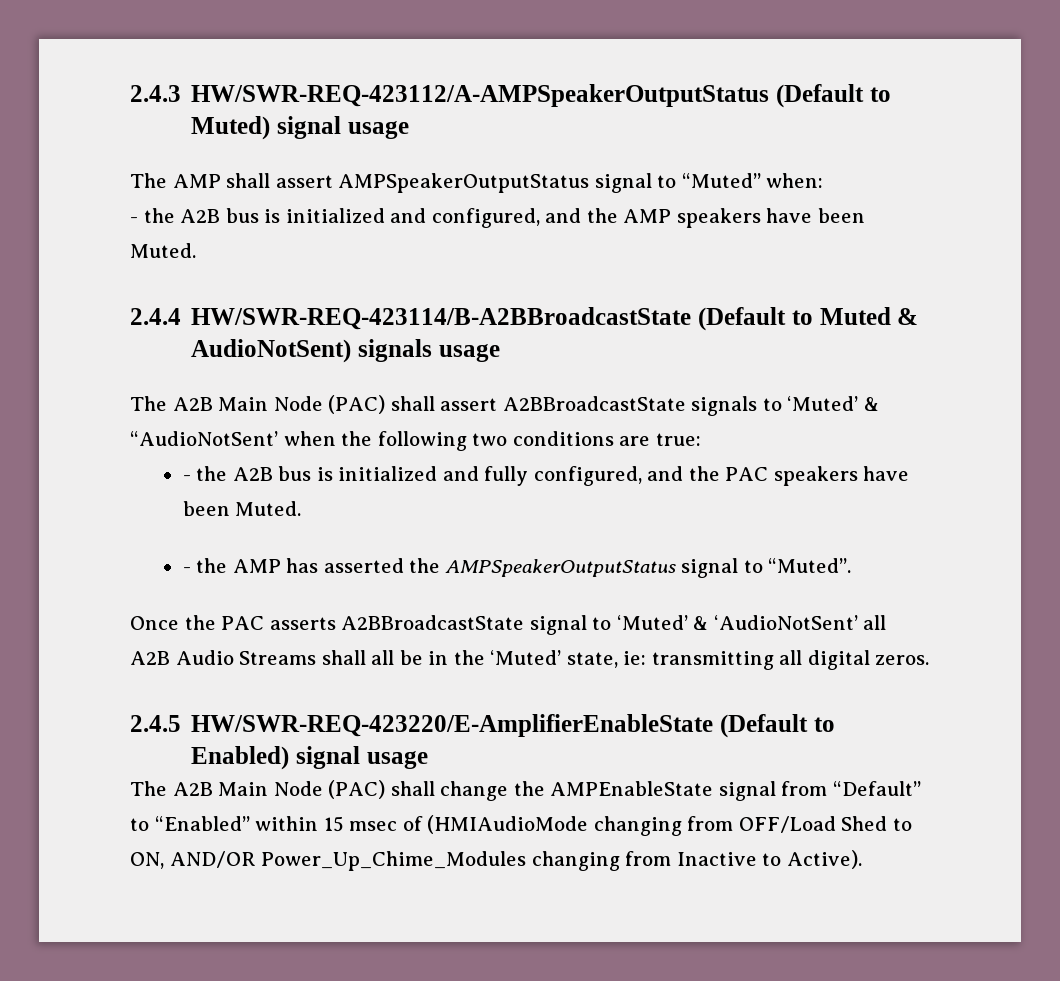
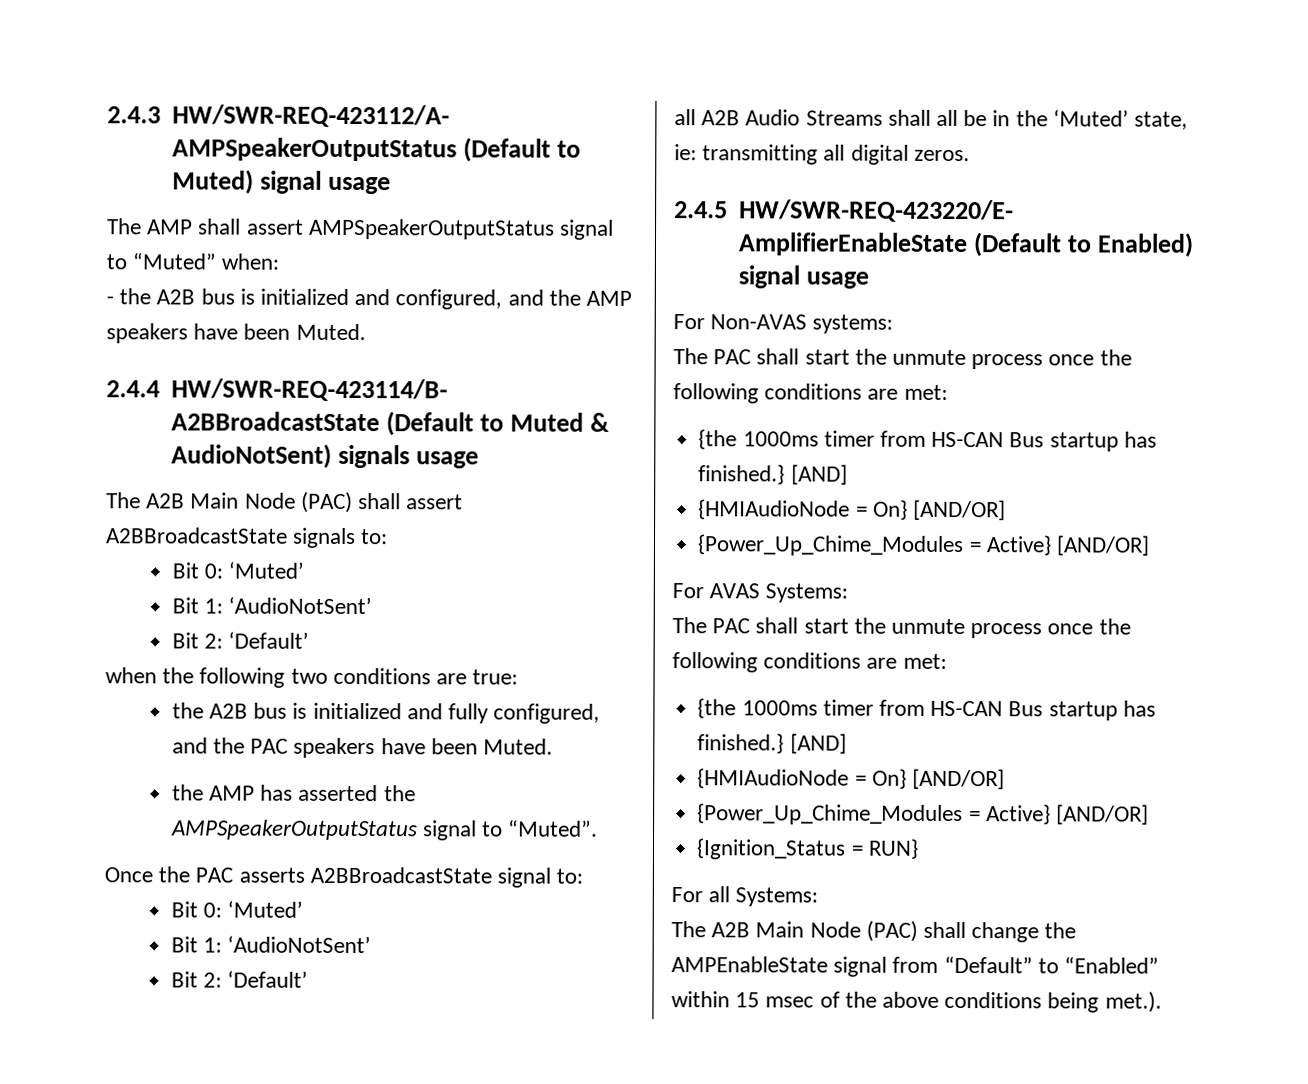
[762,396,879,411] [130,431,278,446] to ‘Muted’ & “AudioNotSent’ -> [360,529,389,545] [171,561,305,579] [171,596,373,615] [171,631,310,649] to: // Bit 0: ‘Muted’ // Bit 1: ‘AudioNotSent’ // Bit 2: ‘Default’ //
[182,475,191,481] - -> (519, 677) none
[182,567,191,573] - -> (554, 746) none
[592,615,858,630] to ‘Muted’ & ‘AudioNotSent’ -> [556,868,584,884] [170,900,304,918] [170,935,372,954] [170,970,309,988] to: // Bit 0: ‘Muted’ // Bit 1: ‘AudioNotSent’ // Bit 2: ‘Default’ //
(428, 759) none -> [673,314,894,334] [673,348,1132,370] [673,383,948,404] [698,429,1157,452] [698,464,848,485] [698,499,1006,521] [697,534,1150,557] [672,583,849,603] [672,617,1131,639] [672,652,947,673] [697,698,1156,721] [697,733,847,754] [697,768,1005,790] [697,803,1149,826] [696,838,919,860] [671,886,819,907] // For Non-AVAS systems: // The PAC shall start the unmute process once the following conditions are met: // {the 1000ms timer from HS-CAN Bus startup has finished.} [AND] // {HMIAudioNode = On} [AND/OR] // {Power_Up_Chime_Modules = Active} [AND/OR] // For AVAS Systems: // The PAC shall start the unmute process once the following conditions are met: // {the 1000ms timer from HS-CAN Bus startup has finished.} [AND] // {HMIAudioNode = On} [AND/OR] // {Power_Up_Chime_Modules = Active} [AND/OR] // {Ignition_Status = RUN} // For all Systems:
[427,815,912,836] [130,850,862,871] (HMIAudioMode changing from OFF/Load Shed to ON, AND/OR Power_Up_Chime_Modules changing from Inactive to Active). -> [844,991,1162,1013] the above conditions being met.).

